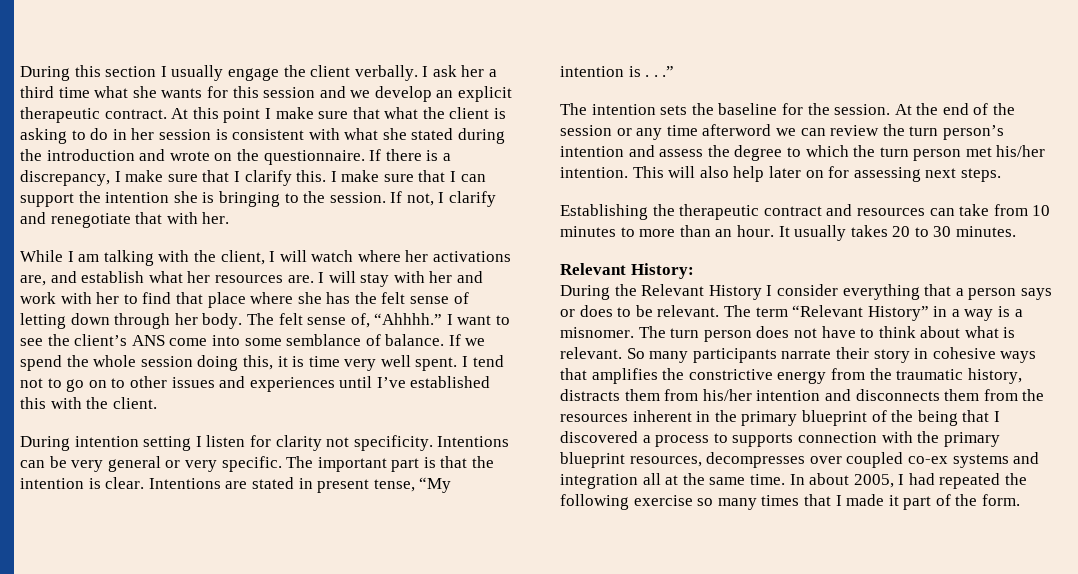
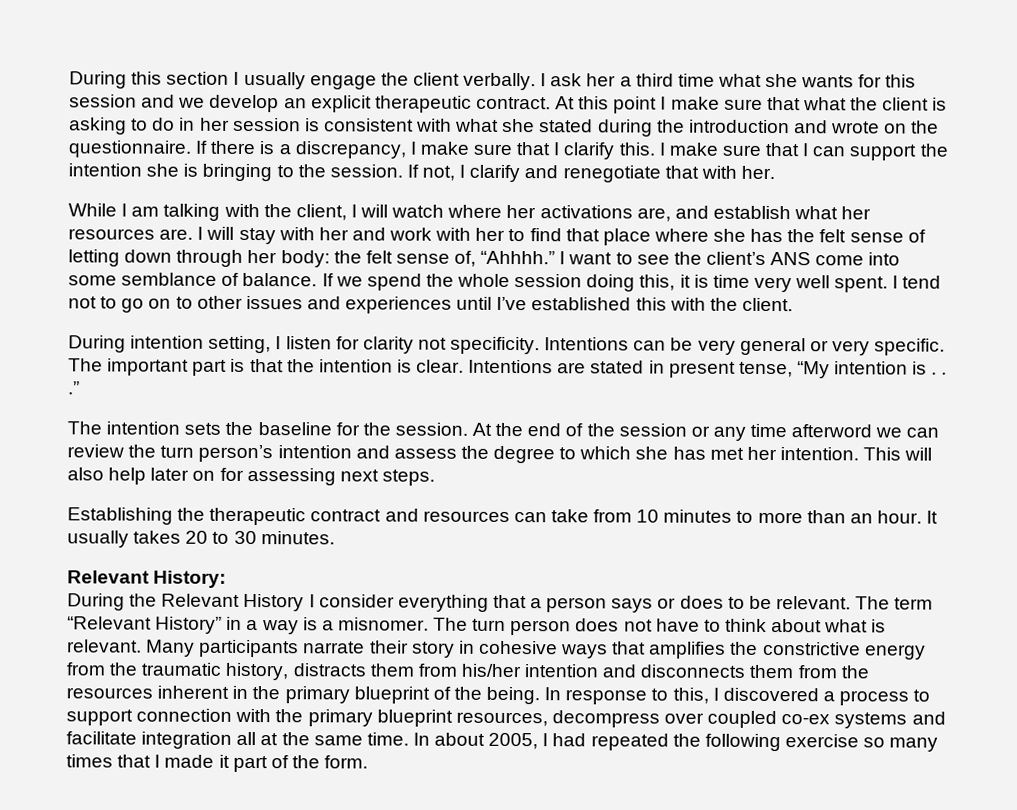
[202,313,274,329] body. The -> [280,250,362,268] body: the
[143,436,192,451] setting -> [208,335,272,354] setting,
[853,145,1046,161] the turn person met his/her -> [635,446,777,461] she has met her
[626,348,689,363] So many -> [146,639,196,657] Many
[917,410,990,426] being that -> [486,686,709,705] being. In response to this,
[732,433,794,447] supports -> [66,709,133,726] support
[706,452,806,468] decompresses -> [551,710,660,728] decompress
(1040, 458) none -> [66,731,137,745] facilitate

